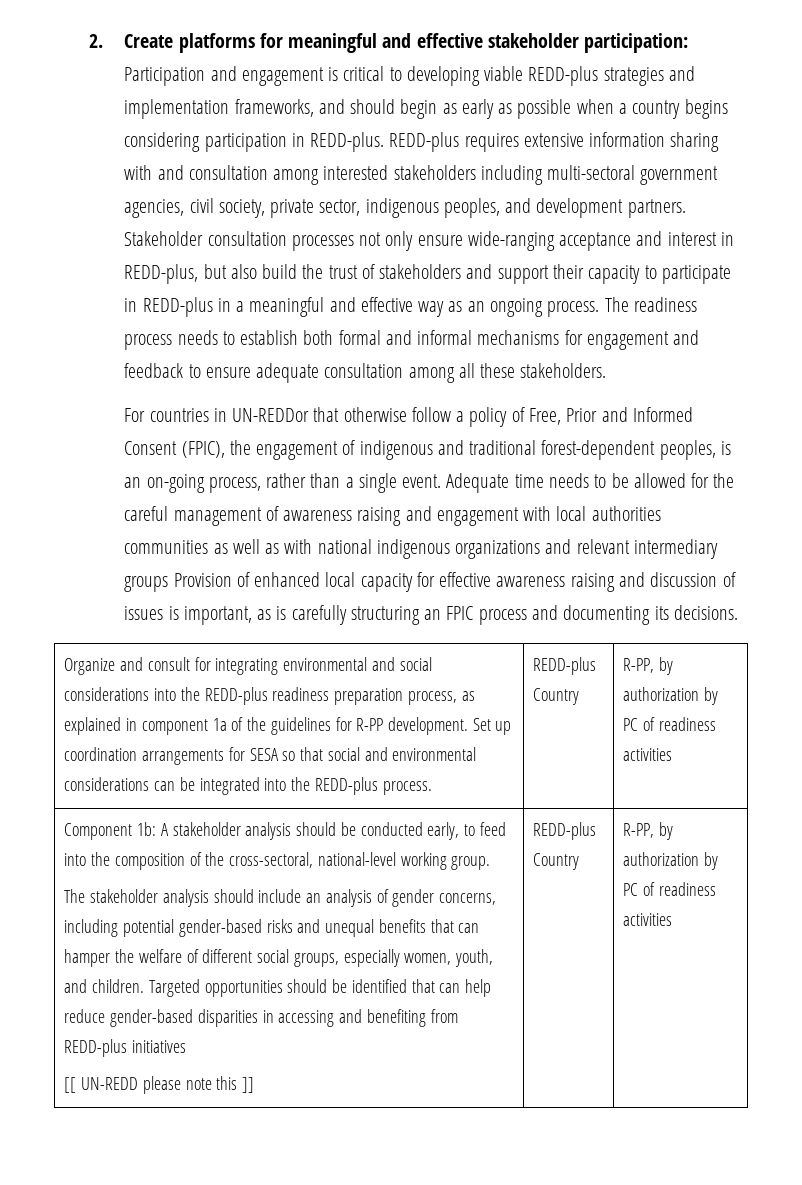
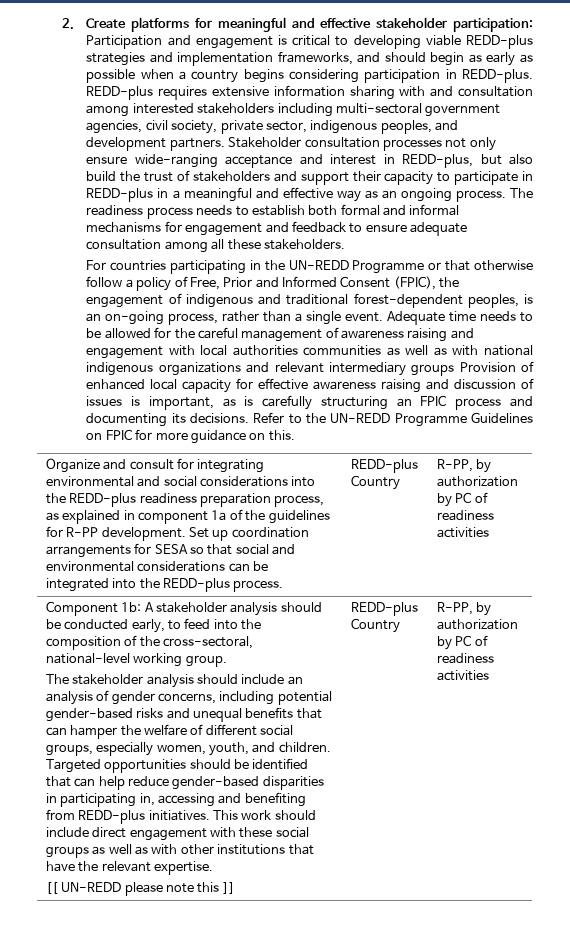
[213,408,310,422] in UN-REDDor -> [170,260,442,274] participating in the UN-REDD Programme or
(738, 612) none -> [253,412,533,427] [86,429,295,444] Refer to the UN-REDD Programme Guidelines on FPIC for more guidance on this.
(274, 1016) none -> [60,793,155,807] participating in,
[132,1040,187,1053] initiatives -> [148,810,316,821] [45,827,309,841] [45,844,314,858] [45,861,214,875] initiatives. This work should include direct engagement with these social groups as well as with other institutions that have the relevant expertise.

